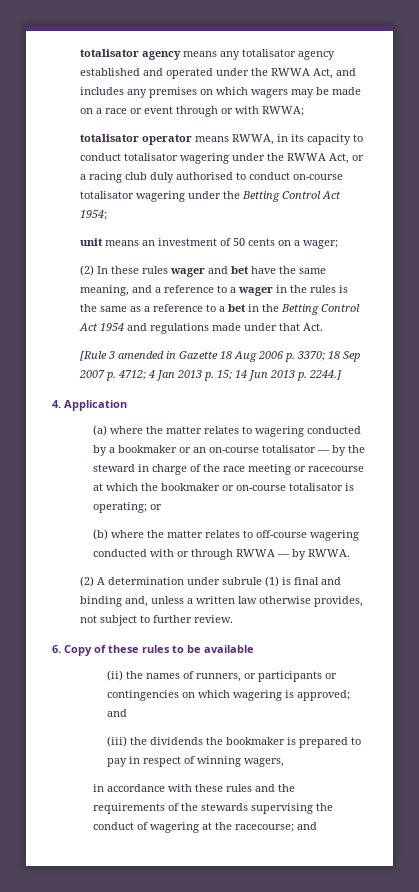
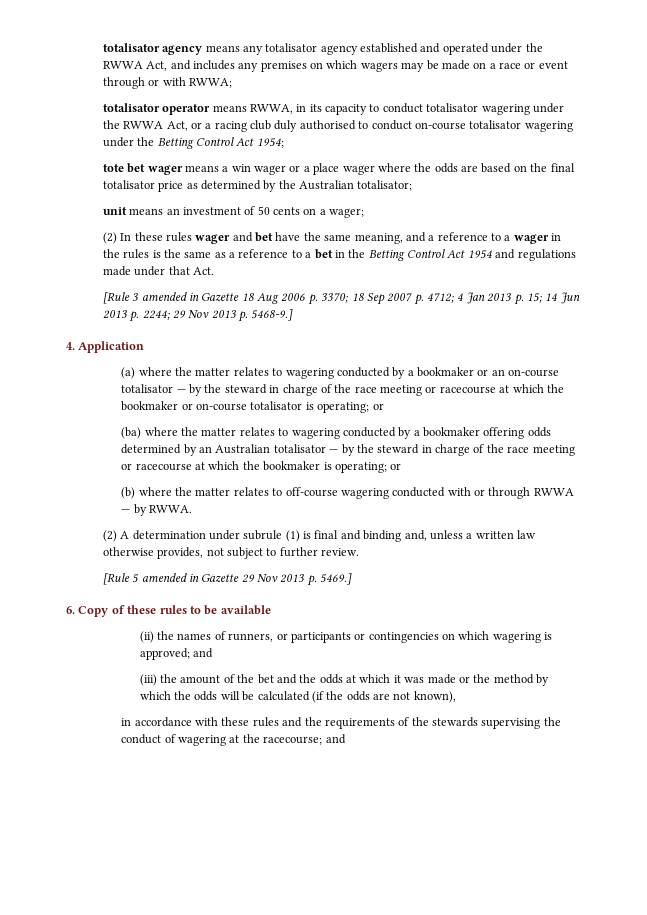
(107, 215) none -> [102,163,575,175] [102,180,413,192] // tote bet wager means a win wager or a place wager where the odds are based on the final totalisator price as determined by the Australian totalisator;
[308,370,341,380] 2244.] -> [142,309,294,322] 2244; 29 Nov 2013 p. 5468-9.]
(163, 507) none -> [121,427,551,439] [121,444,575,456] [121,461,402,473] // (ba) where the matter relates to wagering conducted by a bookmaker offering odds determined by an Australian totalisator — by the steward in charge of the race meeting or racecourse at which the bookmaker is operating; or
(233, 619) none -> [102,573,353,586] // [Rule 5 amended in Gazette 29 Nov 2013 p. 5469.]
[150,737,362,748] [107,756,285,767] dividends the bookmaker is prepared to pay in respect of winning wagers, -> [180,674,550,686] [139,691,456,703] amount of the bet and the odds at which it was made or the method by which the odds will be calculated (if the odds are not known),

